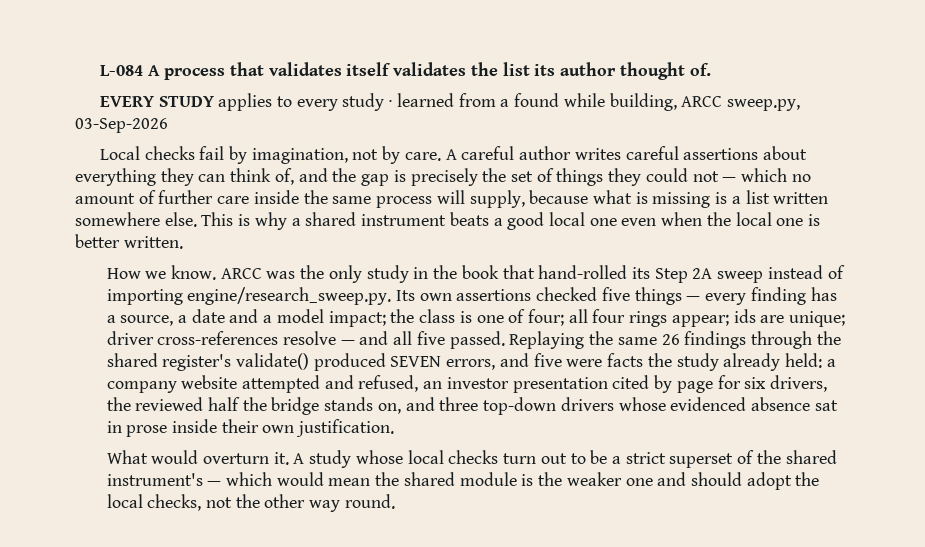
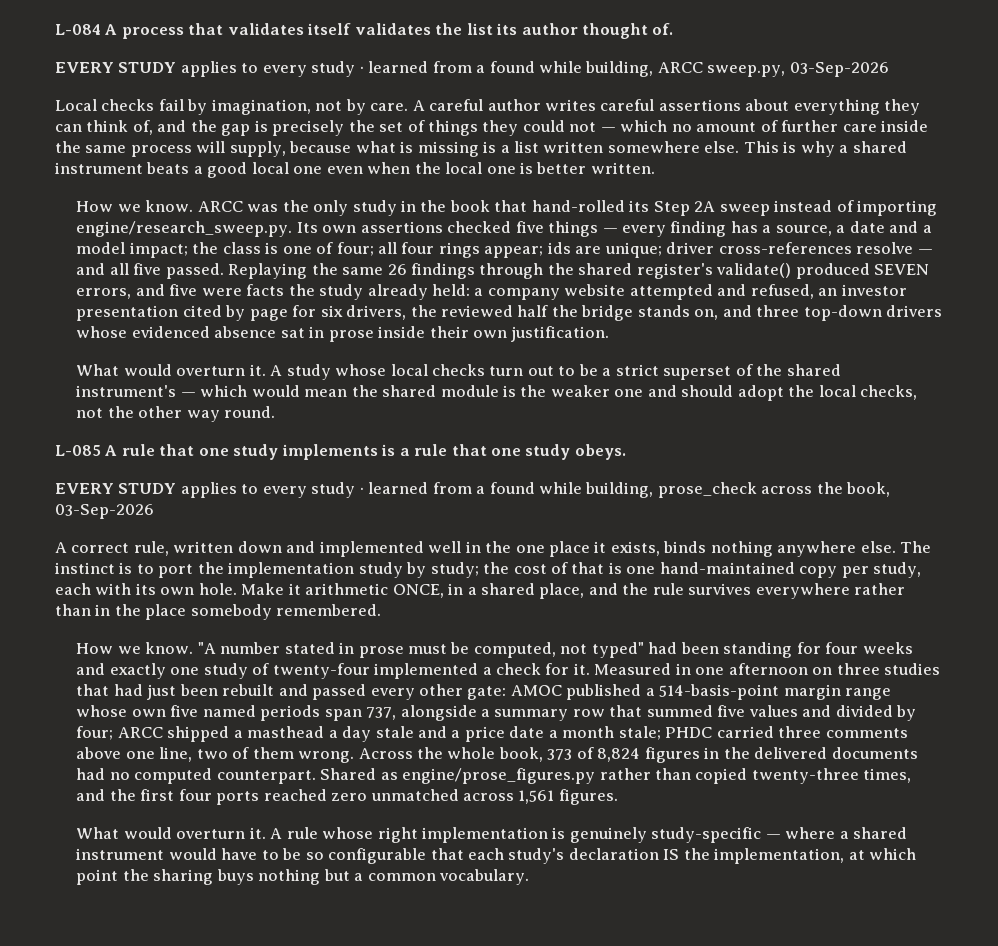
(395, 501) none -> [55,444,626,460] [55,482,891,498] [55,504,154,519] [55,541,932,557] [55,562,922,578] [55,583,906,599] [55,604,382,620] [76,642,913,658] [76,663,941,679] [76,684,892,700] [76,705,917,721] [76,726,908,742] [76,747,918,763] [76,768,912,784] [76,789,618,805] [76,827,908,843] [76,848,917,864] [76,869,529,885] // L-085 A rule that one study implements is a rule that one study obeys. // EVERY STUDY applies to every study · learned from a found while building, prose_check across the book, 03-Sep-2026 // A correct rule, written down and implemented well in the one place it exists, binds nothing anywhere else. The instinct is to port the implementation study by study; the cost of that is one hand-maintained copy per study, each with its own hole. Make it arithmetic ONCE, in a shared place, and the rule survives everywhere rather than in the place somebody remembered. // How we know. "A number stated in prose must be computed, not typed" had been standing for four weeks and exactly one study of twenty-four implemented a check for it. Measured in one afternoon on three studies that had just been rebuilt and passed every other gate: AMOC published a 514-basis-point margin range whose own five named periods span 737, alongside a summary row that summed five values and divided by four; ARCC shipped a masthead a day stale and a price date a month stale; PHDC carried three comments above one line, two of them wrong. Across the whole book, 373 of 8,824 figures in the delivered documents had no computed counterpart. Shared as engine/prose_figures.py rather than copied twenty-three times, and the first four ports reached zero unmatched across 1,561 figures. // What would overturn it. A rule whose right implementation is genuinely study-specific — where a shared instrument would have to be so configurable that each study's declaration IS the implementation, at which point the sharing buys nothing but a common vocabulary.

